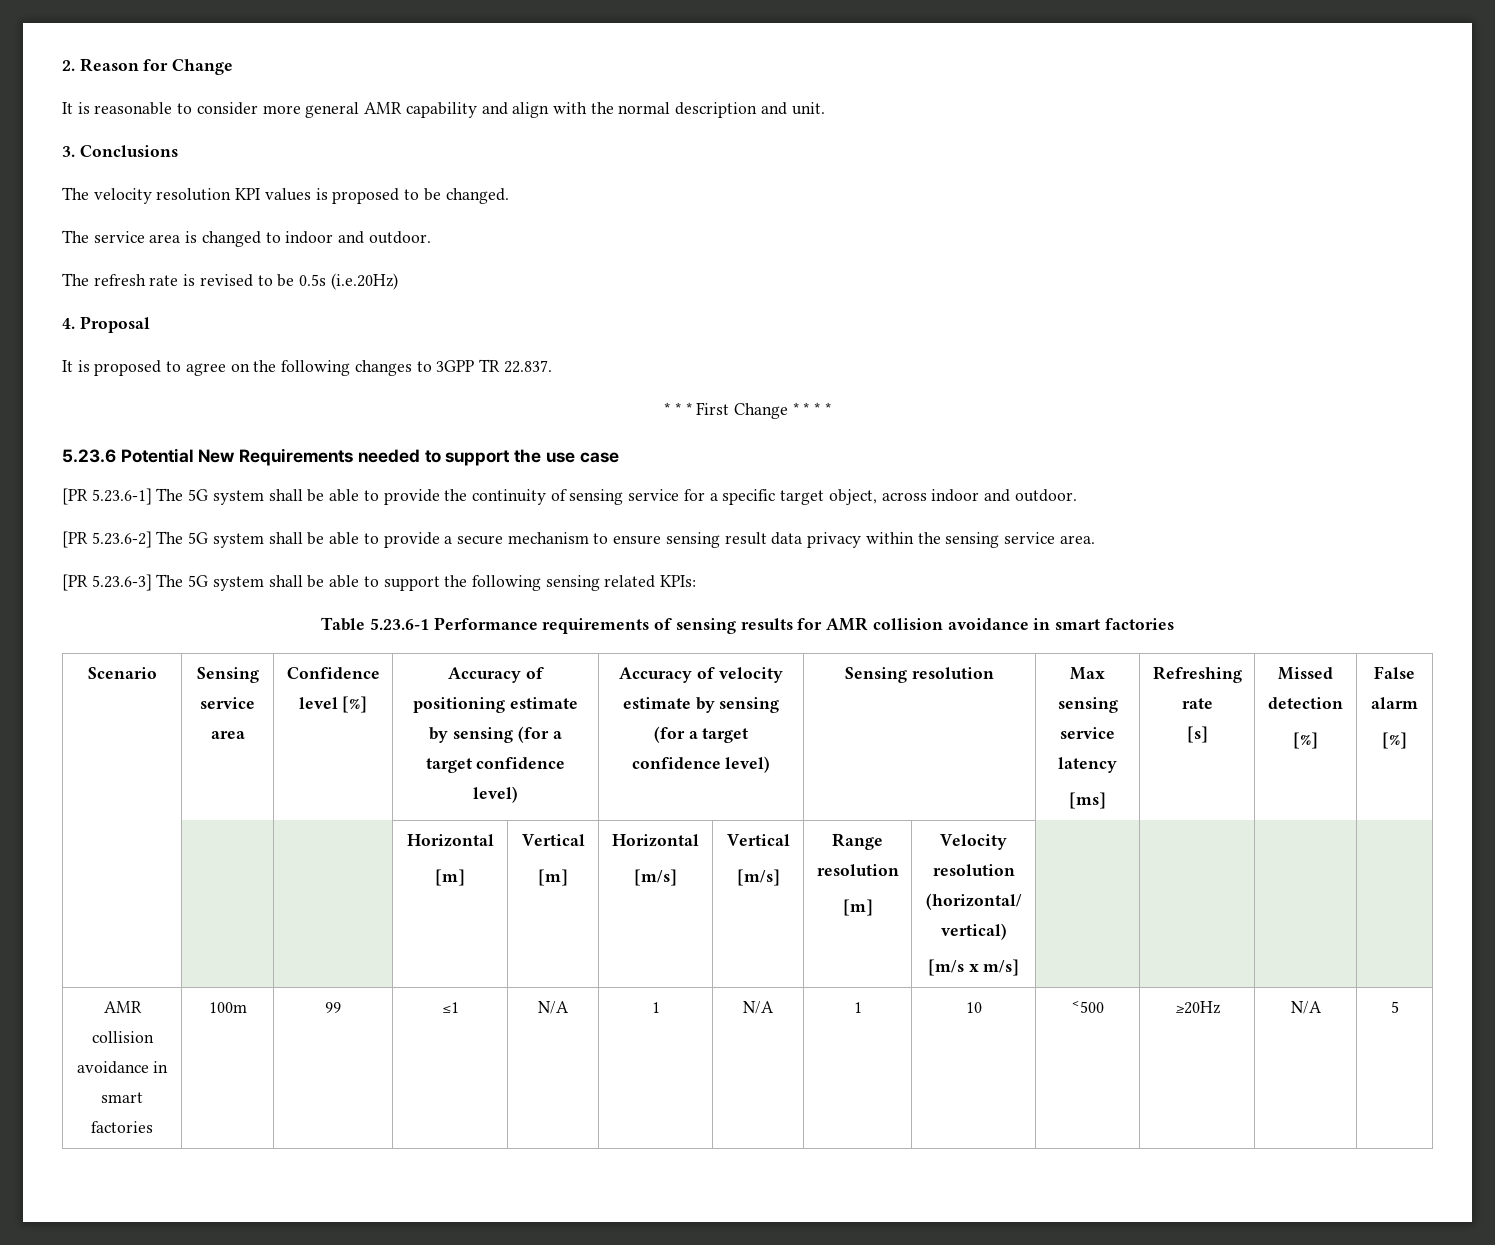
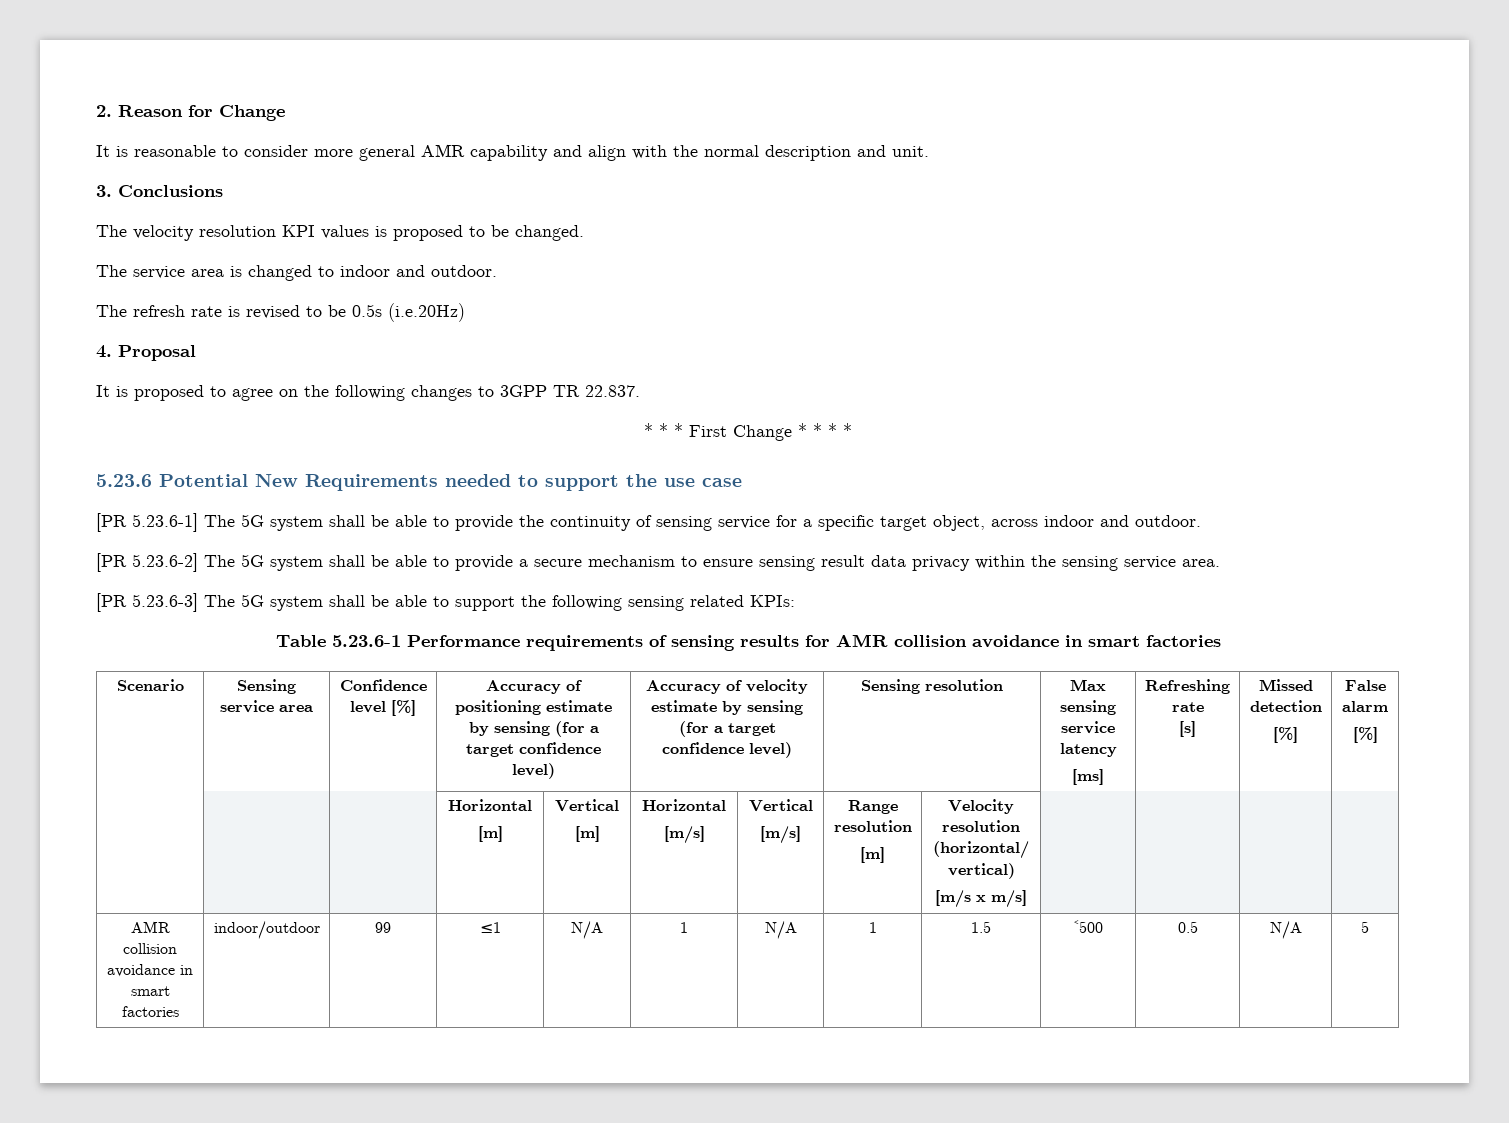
[208,1002,247,1013] 100m -> [213,921,320,939] indoor/outdoor
[965,1002,982,1013] 10 -> [971,921,991,933] 1.5
[1174,1001,1221,1014] ≥20Hz -> [1177,921,1198,933] 0.5

